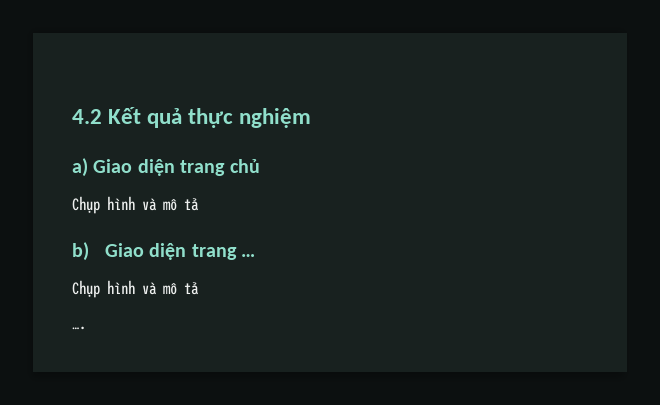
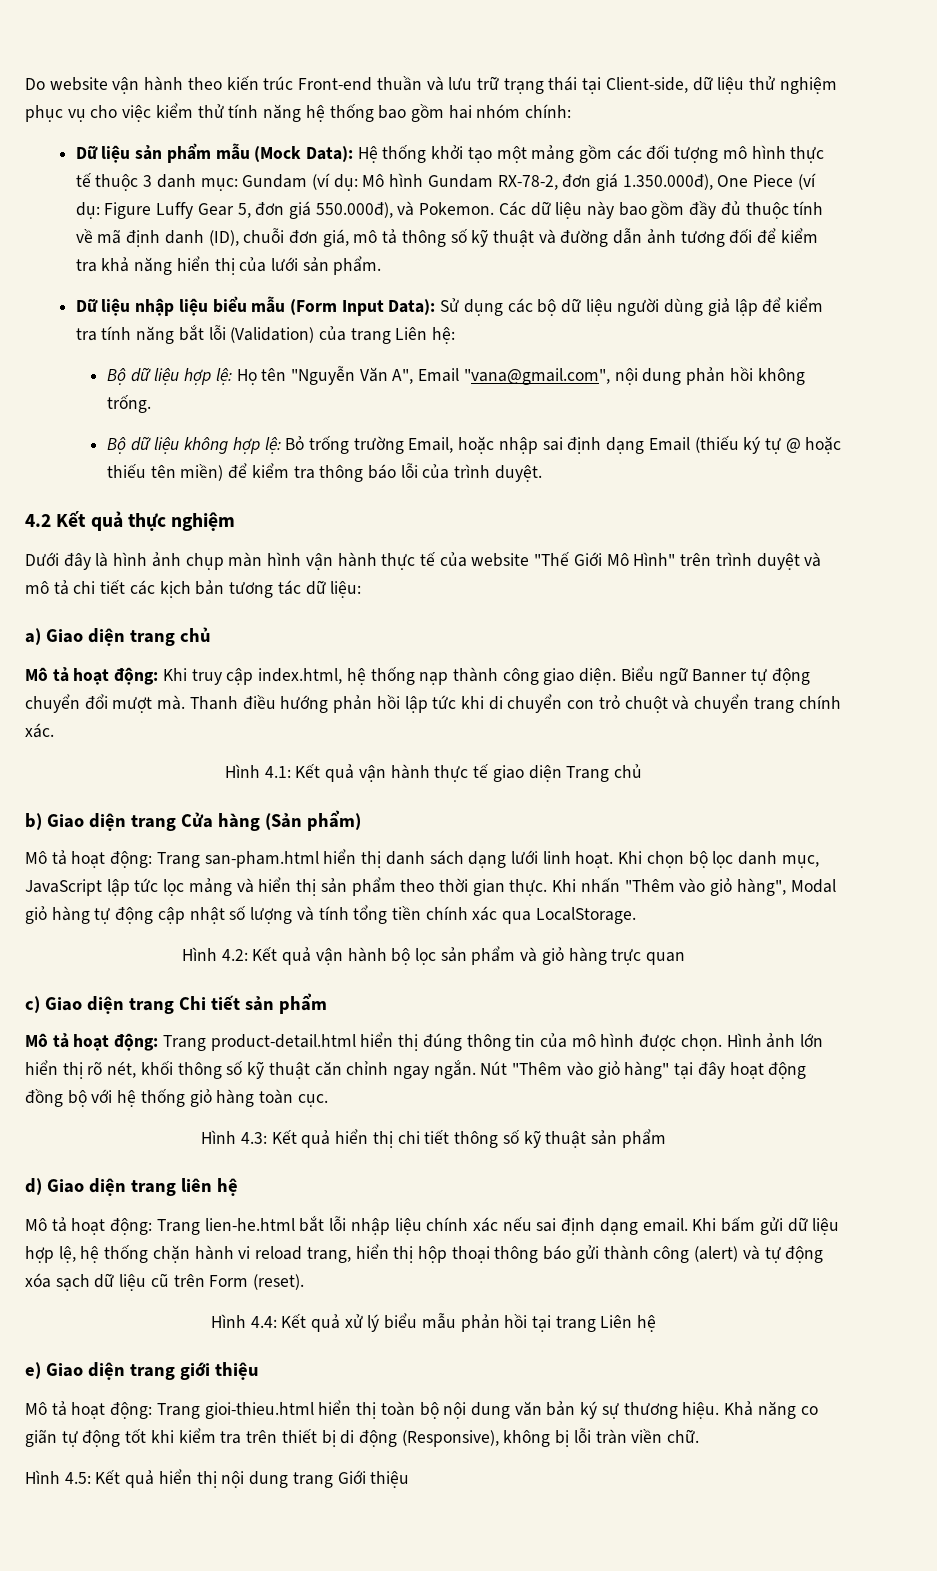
(72, 116) none -> [25,76,837,94] [25,103,572,122] [75,143,825,163] [75,173,816,191] [75,201,824,219] [75,228,818,247] [75,256,382,275] [75,296,824,316] [75,325,456,344] [106,366,805,385] [106,395,151,413] [106,436,842,454] [106,463,542,482] Do website vận hành theo kiến trúc Front-end thuần và lưu trữ trạng thái tại Client-side, dữ liệu thử nghiệm phục vụ cho việc kiểm thử tính năng hệ thống bao gồm hai nhóm chính: // Dữ liệu sản phẩm mẫu (Mock Data): Hệ thống khởi tạo một mảng gồm các đối tượng mô hình thực tế thuộc 3 danh mục: Gundam (ví dụ: Mô hình Gundam RX-78-2, đơn giá 1.350.000đ), One Piece (ví dụ: Figure Luffy Gear 5, đơn giá 550.000đ), và Pokemon. Các dữ liệu này bao gồm đầy đủ thuộc tính về mã định danh (ID), chuỗi đơn giá, mô tả thông số kỹ thuật và đường dẫn ảnh tương đối để kiểm tra khả năng hiển thị của lưới sản phẩm. // Dữ liệu nhập liệu biểu mẫu (Form Input Data): Sử dụng các bộ dữ liệu người dùng giả lập để kiểm tra tính năng bắt lỗi (Validation) của trang Liên hệ: // Bộ dữ liệu hợp lệ: Họ tên "Nguyễn Văn A", Email "vana@gmail.com", nội dung phản hồi không trống. // Bộ dữ liệu không hợp lệ: Bỏ trống trường Email, hoặc nhập sai định dạng Email (thiếu ký tự @ hoặc thiếu tên miền) để kiểm tra thông báo lỗi của trình duyệt. //
(312, 118) none -> [25,552,822,570] [25,580,362,598] // Dưới đây là hình ảnh chụp màn hình vận hành thực tế của website "Thế Giới Mô Hình" trên trình duyệt và mô tả chi tiết các kịch bản tương tác dữ liệu:
[72,196,199,214] [72,242,256,261] [72,280,199,298] [72,326,86,330] Chụp hình và mô tả // b) Giao diện trang … // Chụp hình và mô tả // …. -> [25,666,810,685] [25,694,841,713] [25,723,54,738] [225,764,642,782] [25,810,361,831] [25,849,819,868] [25,877,836,896] [25,905,636,924] [181,946,686,965] [25,993,327,1014] [25,1032,824,1051] [25,1060,807,1079] [25,1089,328,1107] [201,1129,666,1148] [25,1178,238,1196] [25,1216,840,1235] [25,1244,824,1263] [25,1273,305,1291] [210,1313,657,1332] [25,1362,259,1380] [25,1400,818,1419] [25,1428,700,1447] [25,1469,410,1488] Mô tả hoạt động: Khi truy cập index.html, hệ thống nạp thành công giao diện. Biểu ngữ Banner tự động chuyển đổi mượt mà. Thanh điều hướng phản hồi lập tức khi di chuyển con trỏ chuột và chuyển trang chính xác. // Hình 4.1: Kết quả vận hành thực tế giao diện Trang chủ // b) Giao diện trang Cửa hàng (Sản phẩm) // Mô tả hoạt động: Trang san-pham.html hiển thị danh sách dạng lưới linh hoạt. Khi chọn bộ lọc danh mục, JavaScript lập tức lọc mảng và hiển thị sản phẩm theo thời gian thực. Khi nhấn "Thêm vào giỏ hàng", Modal giỏ hàng tự động cập nhật số lượng và tính tổng tiền chính xác qua LocalStorage. // Hình 4.2: Kết quả vận hành bộ lọc sản phẩm và giỏ hàng trực quan // c) Giao diện trang Chi tiết sản phẩm // Mô tả hoạt động: Trang product-detail.html hiển thị đúng thông tin của mô hình được chọn. Hình ảnh lớn hiển thị rõ nét, khối thông số kỹ thuật căn chỉnh ngay ngắn. Nút "Thêm vào giỏ hàng" tại đây hoạt động đồng bộ với hệ thống giỏ hàng toàn cục. // Hình 4.3: Kết quả hiển thị chi tiết thông số kỹ thuật sản phẩm // d) Giao diện trang liên hệ // Mô tả hoạt động: Trang lien-he.html bắt lỗi nhập liệu chính xác nếu sai định dạng email. Khi bấm gửi dữ liệu hợp lệ, hệ thống chặn hành vi reload trang, hiển thị hộp thoại thông báo gửi thành công (alert) và tự động xóa sạch dữ liệu cũ trên Form (reset). // Hình 4.4: Kết quả xử lý biểu mẫu phản hồi tại trang Liên hệ // e) Giao diện trang giới thiệu // Mô tả hoạt động: Trang gioi-thieu.html hiển thị toàn bộ nội dung văn bản ký sự thương hiệu. Khả năng co giãn tự động tốt khi kiểm tra trên thiết bị di động (Responsive), không bị lỗi tràn viền chữ. // Hình 4.5: Kết quả hiển thị nội dung trang Giới thiệu

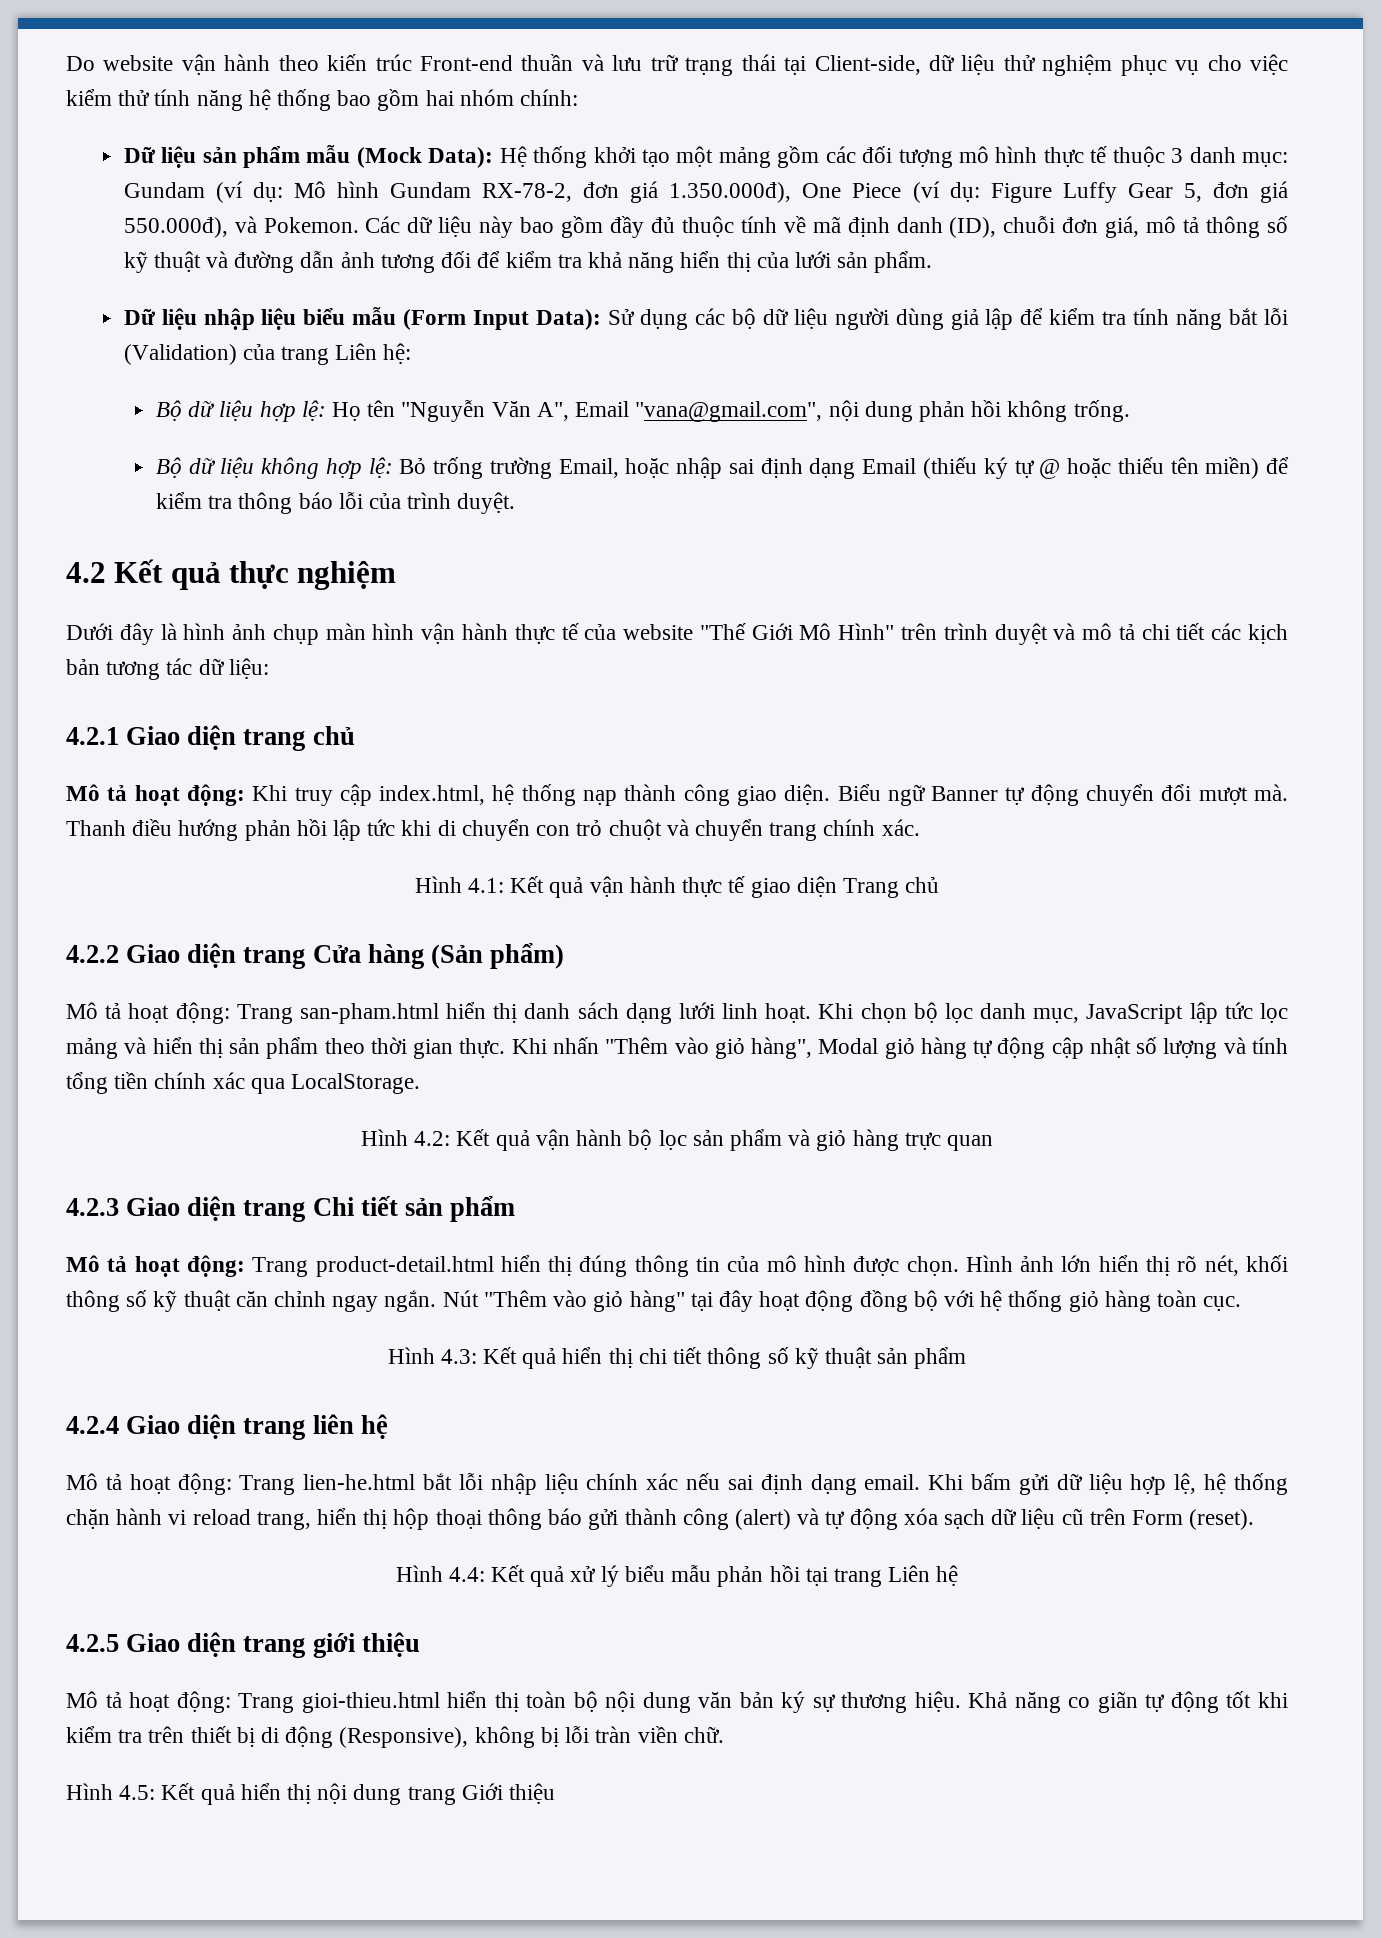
[25,628,41,645] a) -> [66,727,119,745] 4.2.1
[25,813,42,830] b) -> [66,945,119,963] 4.2.2
[25,996,40,1013] c) -> [66,1198,119,1216] 4.2.3
[25,1178,42,1195] d) -> [66,1416,119,1434] 4.2.4
[25,1362,41,1379] e) -> [66,1634,119,1652] 4.2.5

